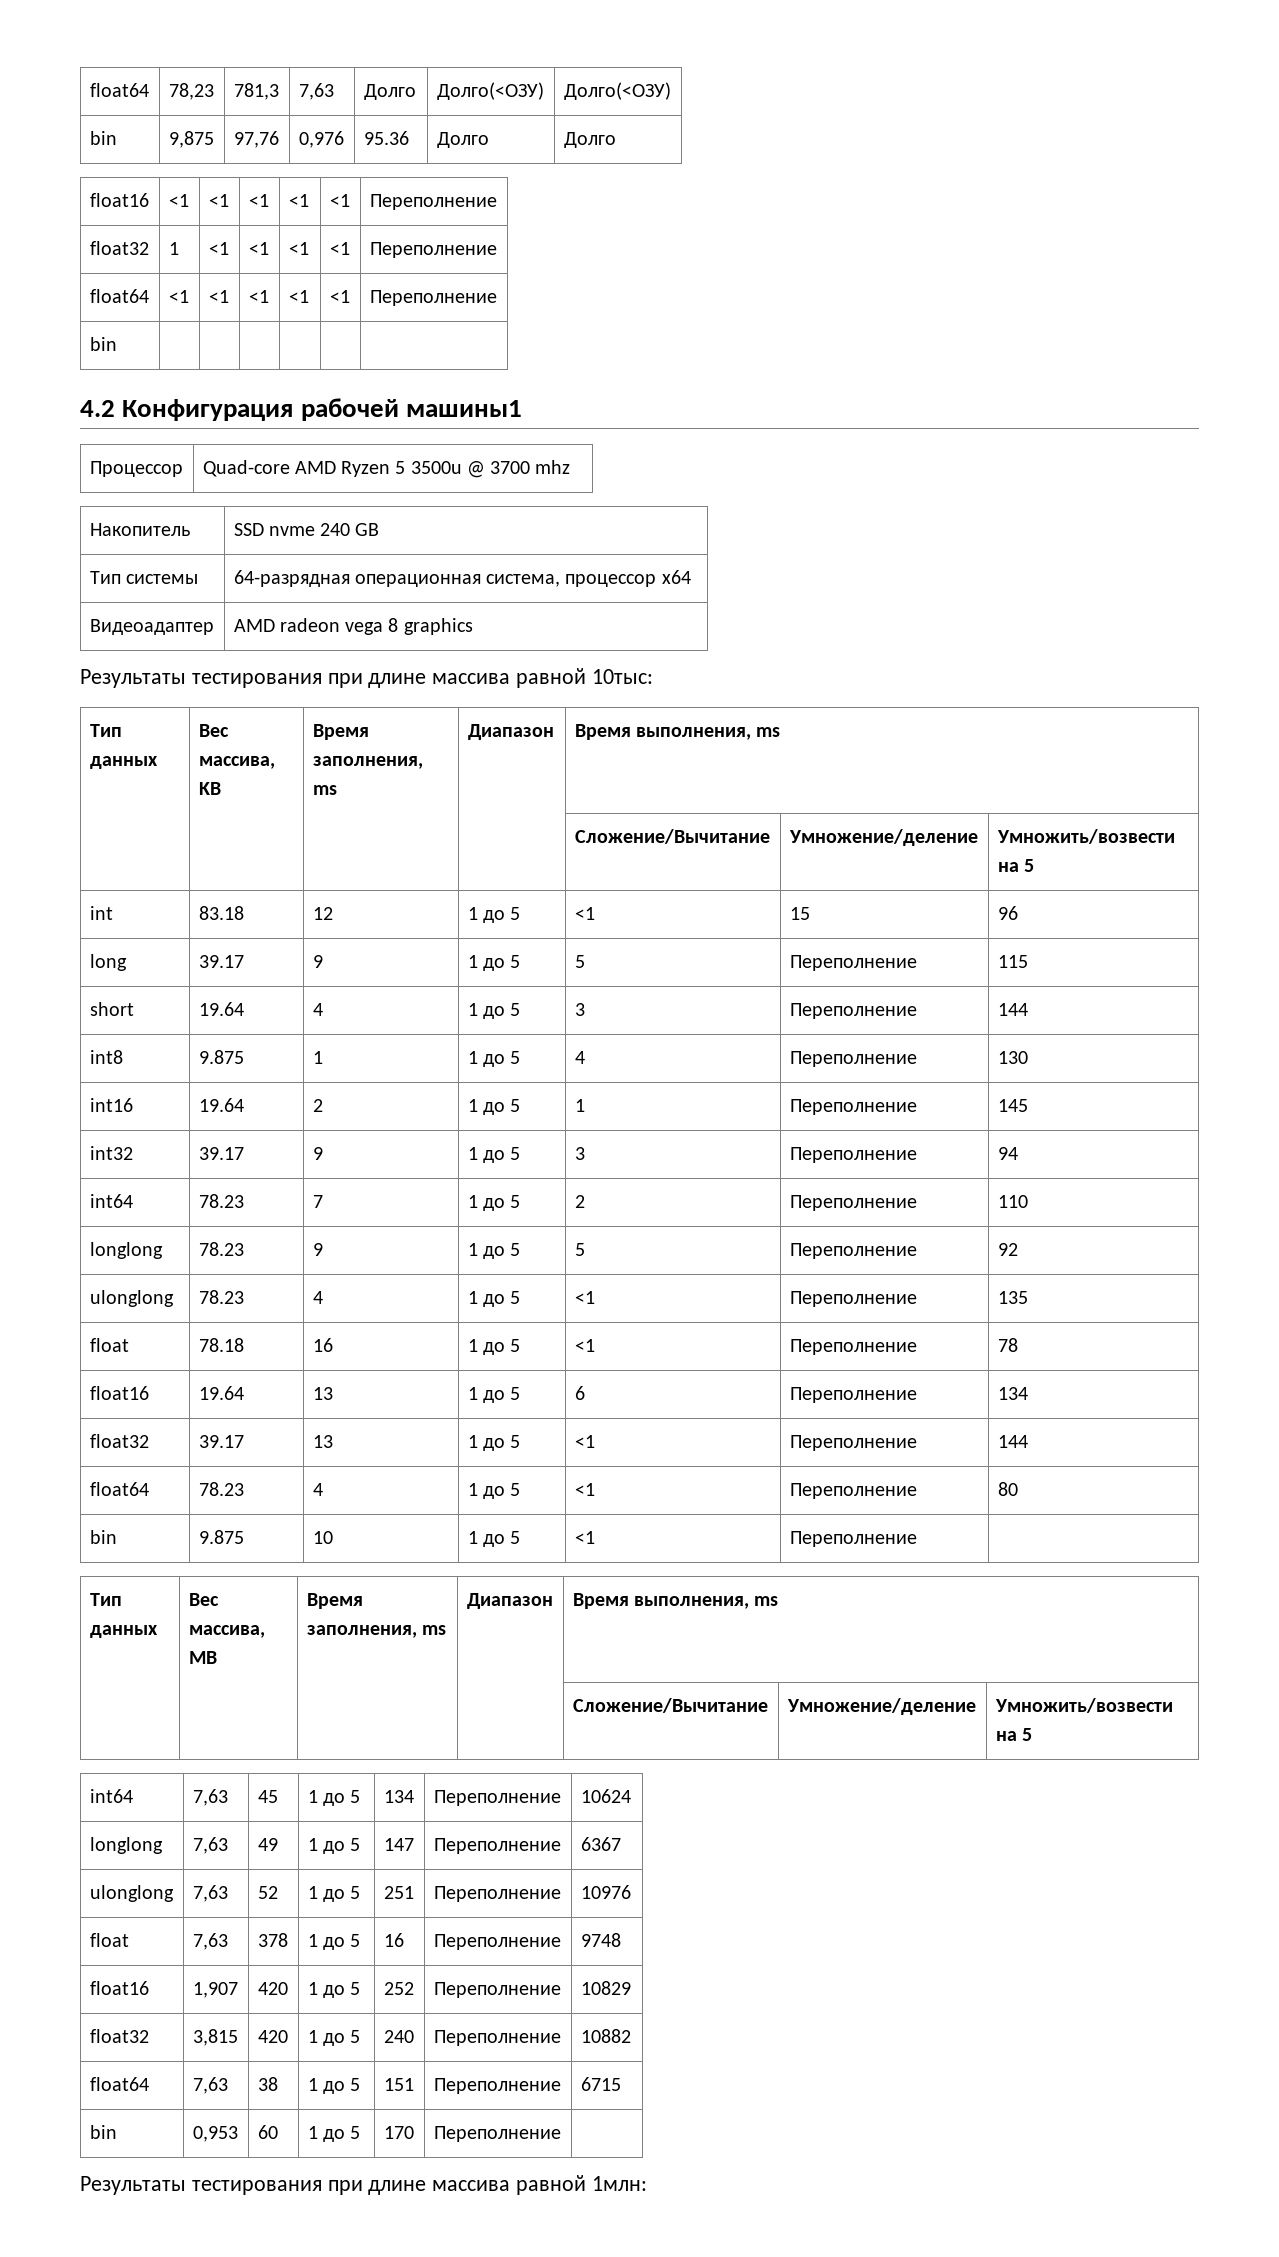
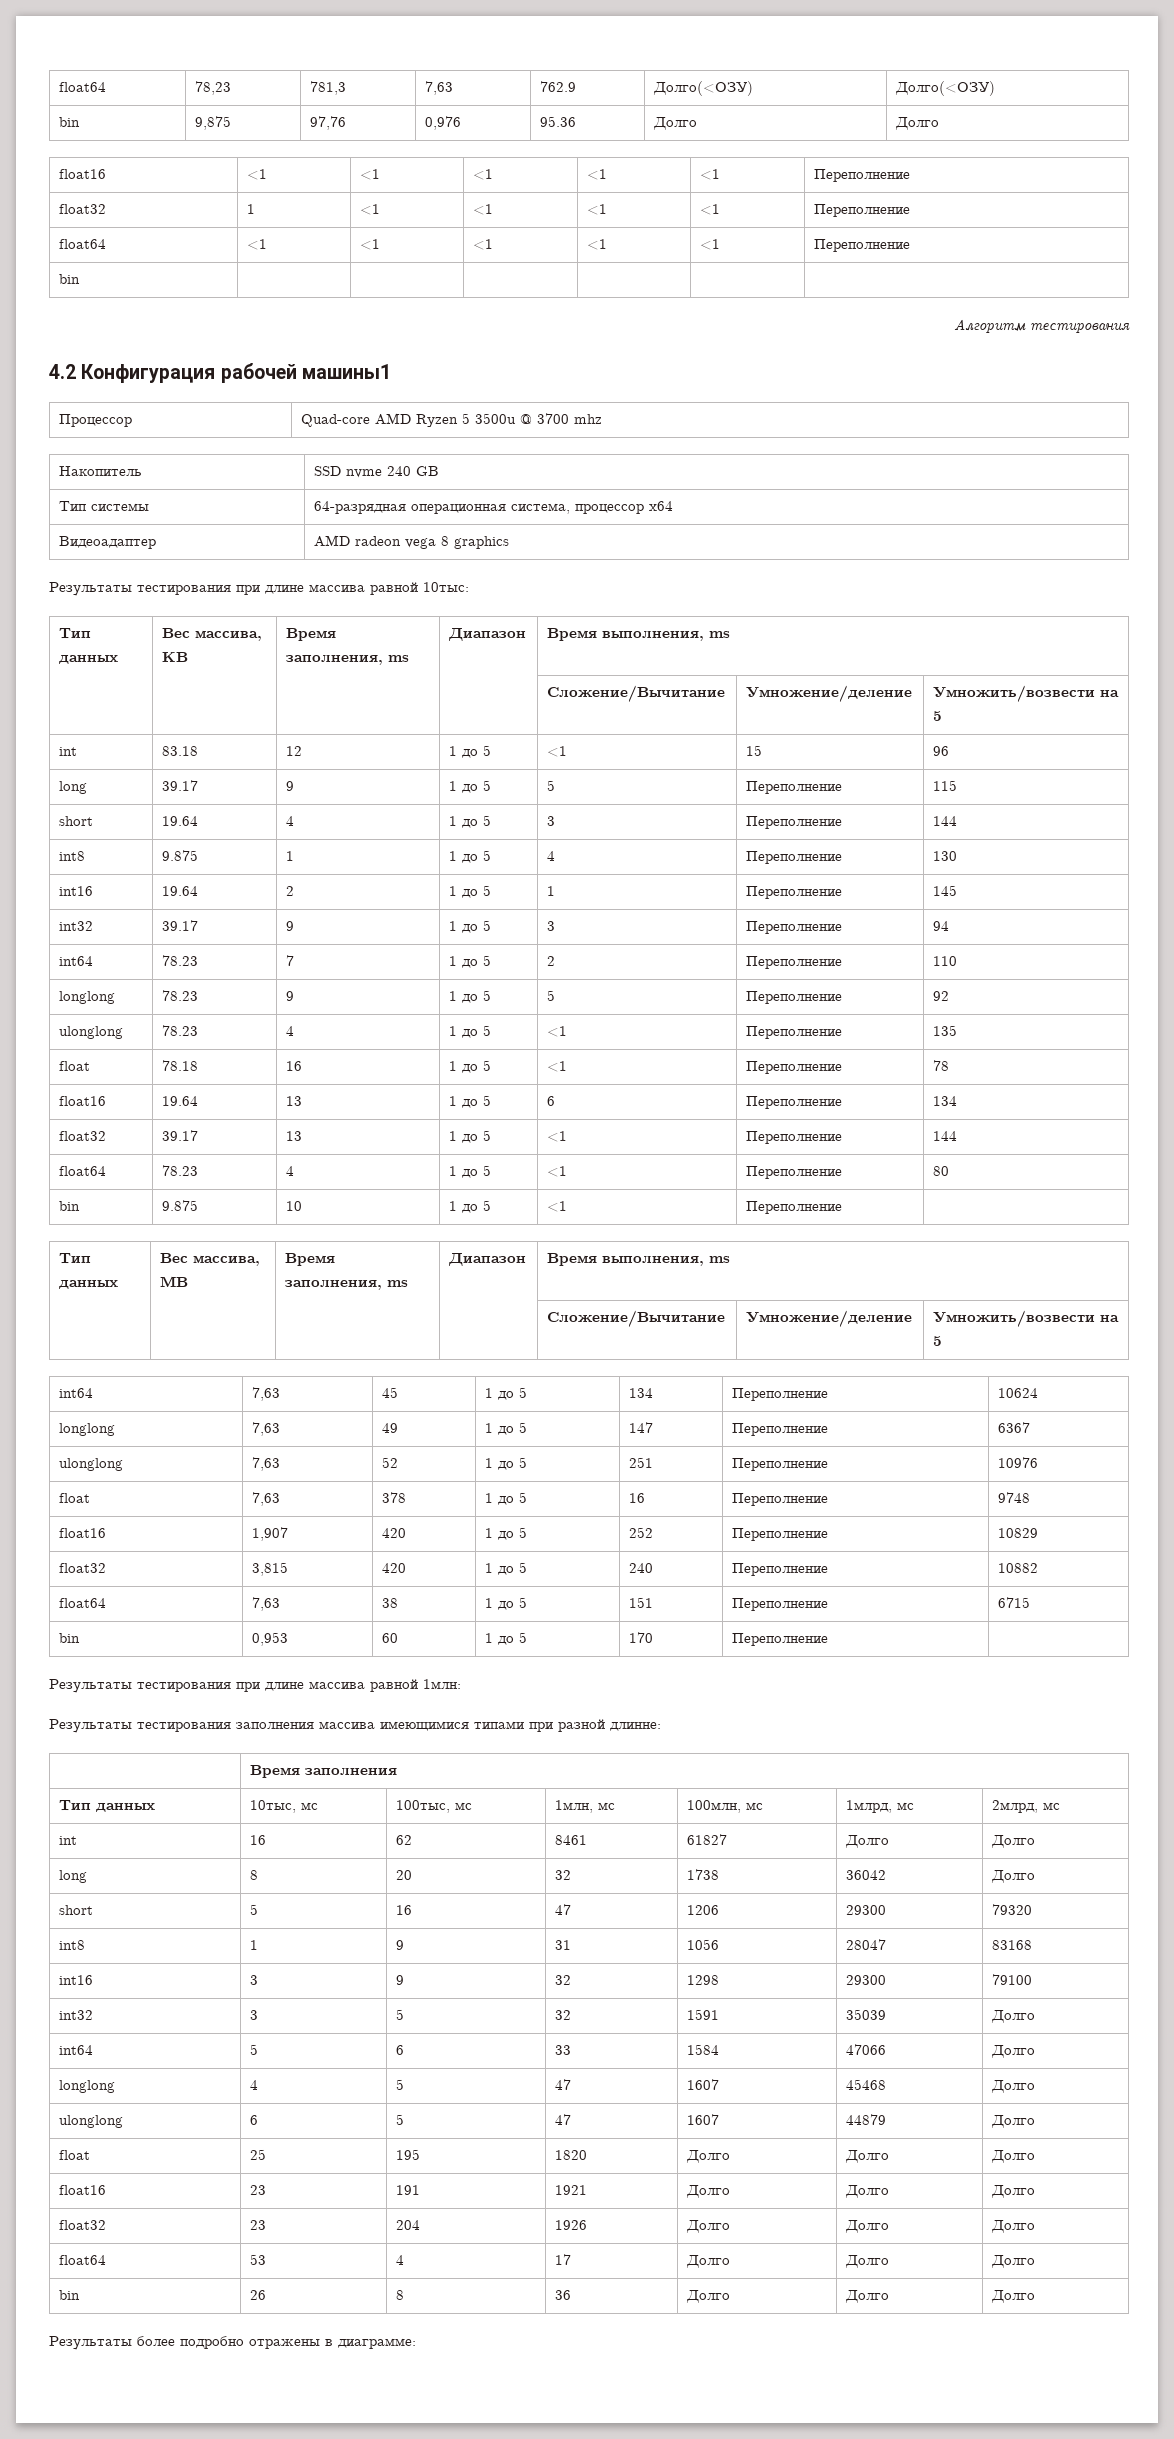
[363,84,416,100] Долго -> [539,81,576,92] 762.9
(117, 344) none -> [954,319,1130,334] // Алгоритм тестирования
(647, 2183) none -> [49,1719,661,1733] [249,1765,397,1778] [58,1800,155,1812] [249,1800,318,1813] [395,1800,472,1813] [554,1800,615,1813] [686,1800,763,1813] [845,1800,914,1813] [991,1800,1060,1813] [58,1836,77,1845] [249,1835,266,1845] [395,1835,412,1845] [554,1835,587,1845] [686,1834,727,1845] [844,1835,889,1848] [990,1835,1035,1848] [58,1870,87,1883] [249,1870,258,1880] [395,1870,412,1880] [554,1870,571,1880] [686,1869,719,1880] [845,1870,886,1880] [990,1870,1035,1883] [58,1905,93,1915] [249,1904,258,1915] [395,1905,412,1915] [554,1904,571,1915] [686,1905,719,1915] [845,1905,886,1915] [991,1904,1032,1915] [58,1940,85,1950] [249,1940,258,1950] [395,1940,404,1950] [554,1940,571,1950] [686,1939,719,1950] [845,1939,886,1950] [991,1940,1032,1950] [58,1975,93,1985] [249,1975,258,1985] [395,1975,404,1985] [554,1975,571,1985] [686,1975,719,1985] [845,1975,886,1985] [991,1974,1032,1985] [58,2010,93,2020] [249,2010,258,2020] [395,2009,404,2020] [554,2010,571,2020] [686,2009,719,2020] [845,2009,886,2020] [990,2010,1035,2023] [58,2045,93,2055] [249,2044,258,2055] [395,2045,404,2055] [554,2045,571,2055] [686,2044,719,2055] [845,2044,886,2055] [990,2045,1035,2058] [58,2080,115,2093] [249,2080,258,2090] [395,2079,404,2090] [554,2079,571,2090] [686,2079,719,2090] [845,2079,886,2090] [990,2080,1035,2093] [58,2115,123,2128] [249,2115,258,2125] [395,2114,404,2125] [554,2114,571,2125] [686,2114,719,2125] [845,2114,886,2125] [990,2115,1035,2128] [58,2150,90,2160] [249,2149,266,2160] [395,2149,420,2160] [554,2150,587,2160] [685,2150,730,2163] [844,2150,889,2163] [990,2150,1035,2163] [58,2185,106,2195] [249,2185,266,2195] [395,2185,420,2195] [554,2185,587,2195] [685,2185,730,2198] [844,2185,889,2198] [990,2185,1035,2198] [58,2220,106,2230] [249,2220,266,2230] [395,2220,420,2230] [554,2220,587,2230] [685,2220,730,2233] [844,2220,889,2233] [990,2220,1035,2233] [58,2255,106,2265] [249,2254,266,2265] [395,2255,404,2265] [554,2254,571,2265] [685,2255,730,2268] [844,2255,889,2268] [990,2255,1035,2268] [58,2290,80,2300] [249,2290,266,2300] [395,2290,404,2300] [554,2290,571,2300] [685,2290,730,2303] [844,2290,889,2303] [990,2290,1035,2303] [49,2336,416,2350] // Результаты тестирования заполнения массива имеющимися типами при разной длинне: // | Время заполнения // Тип данных | 10тыс, мс | 100тыс, мс | 1млн, мс | 100млн, мс | 1млрд, мс | 2млрд, мс // int | 16 | 62 | 8461 | 61827 | Долго | Долго // long | 8 | 20 | 32 | 1738 | 36042 | Долго // short | 5 | 16 | 47 | 1206 | 29300 | 79320 // int8 | 1 | 9 | 31 | 1056 | 28047 | 83168 // int16 | 3 | 9 | 32 | 1298 | 29300 | 79100 // int32 | 3 | 5 | 32 | 1591 | 35039 | Долго // int64 | 5 | 6 | 33 | 1584 | 47066 | Долго // longlong | 4 | 5 | 47 | 1607 | 45468 | Долго // ulonglong | 6 | 5 | 47 | 1607 | 44879 | Долго // float | 25 | 195 | 1820 | Долго | Долго | Долго // float16 | 23 | 191 | 1921 | Долго | Долго | Долго // float32 | 23 | 204 | 1926 | Долго | Долго | Долго // float64 | 53 | 4 | 17 | Долго | Долго | Долго // bin | 26 | 8 | 36 | Долго | Долго | Долго // Результаты более подробно отражены в диаграмме:

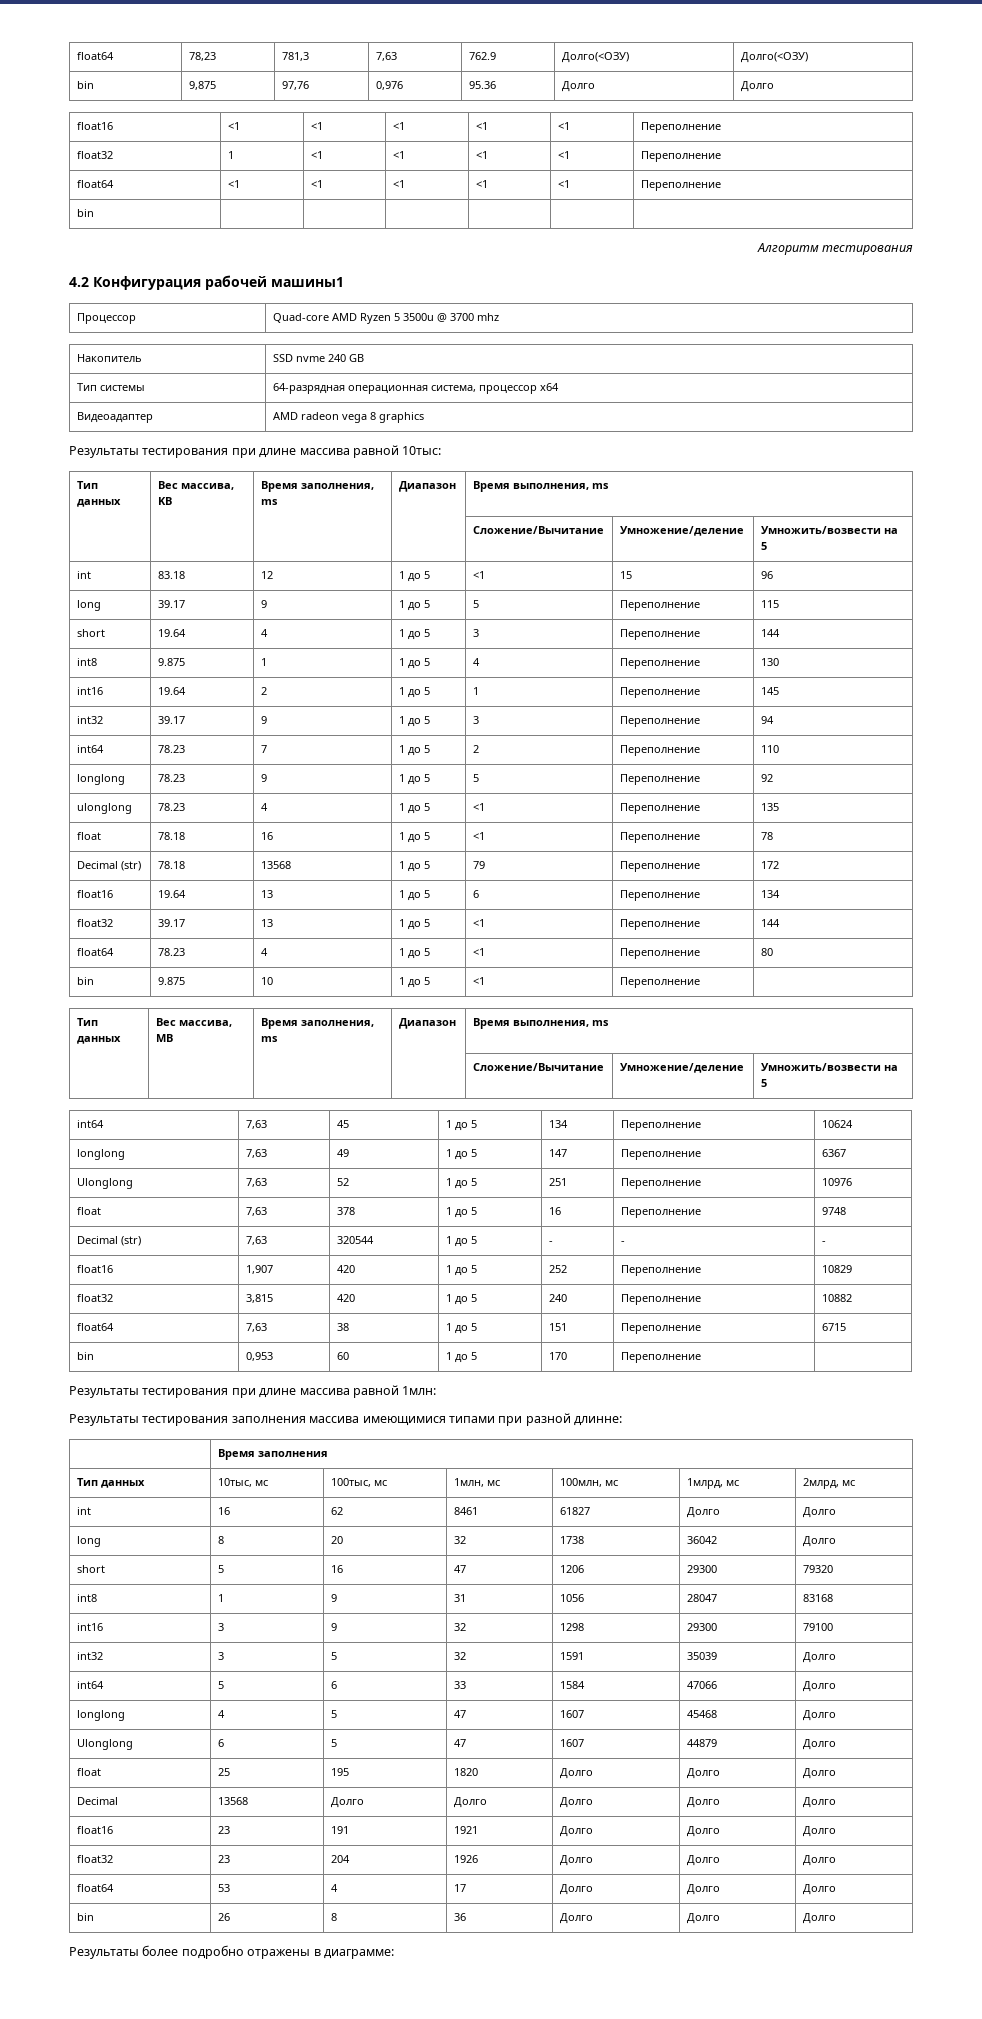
(949, 1065) none -> [76,861,141,871] [157,861,185,869] [260,861,291,869] [398,861,430,872] [472,861,485,869] [619,861,700,872] [760,861,779,869] // Decimal (str) | 78.18 | 13568 | 1 до 5 | 79 | Переполнение | 172
[58,1458,123,1471] ulonglong -> [76,1178,133,1189] Ulonglong
(1030, 1497) none -> [76,1236,141,1246] [245,1236,267,1245] [336,1236,374,1244] [445,1236,477,1247] [548,1241,553,1244] [620,1241,625,1244] [821,1241,826,1244] // Decimal (str) | 7,63 | 320544 | 1 до 5 | - | - | -
[58,2115,123,2128] ulonglong -> [76,1739,133,1750] Ulonglong
(1035, 2156) none -> [76,1797,118,1805] [217,1797,248,1805] [330,1797,364,1808] [453,1797,487,1808] [559,1797,593,1808] [686,1797,720,1808] [802,1797,836,1808] // Decimal | 13568 | Долго | Долго | Долго | Долго | Долго

